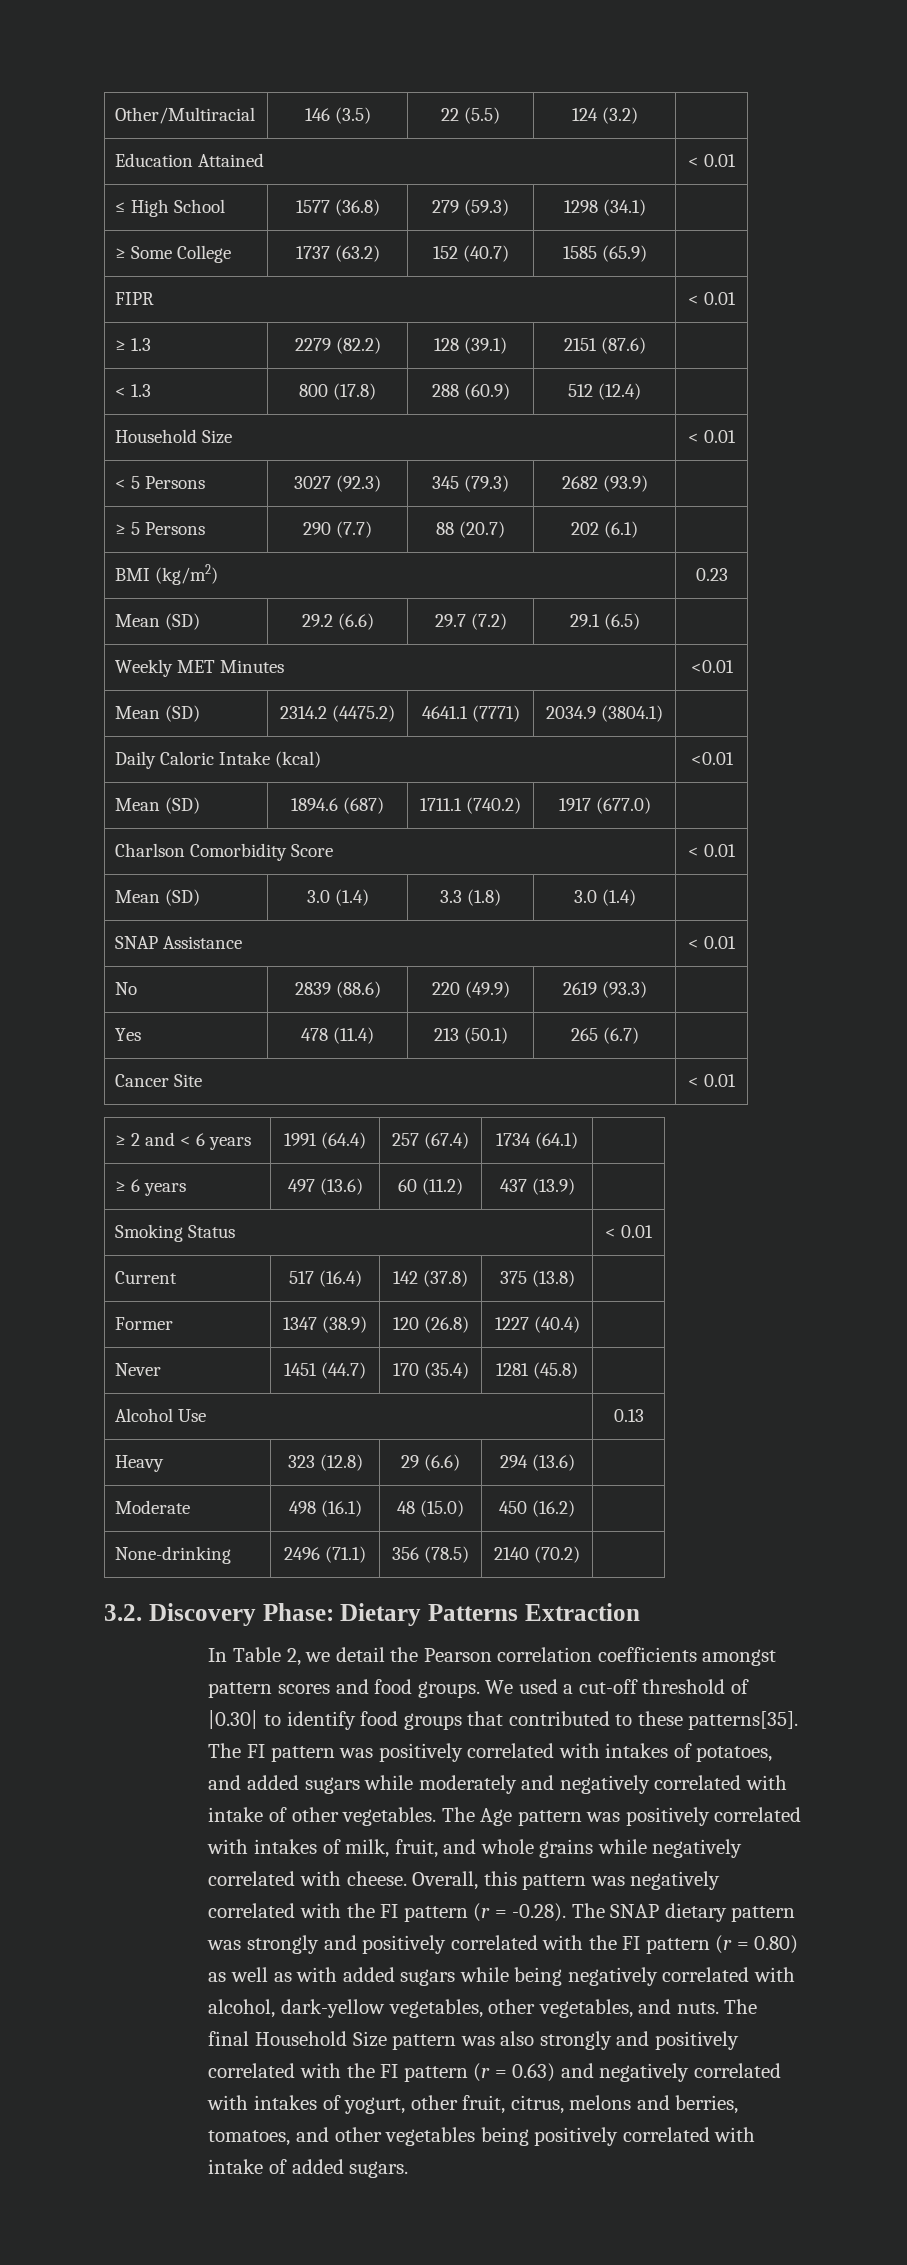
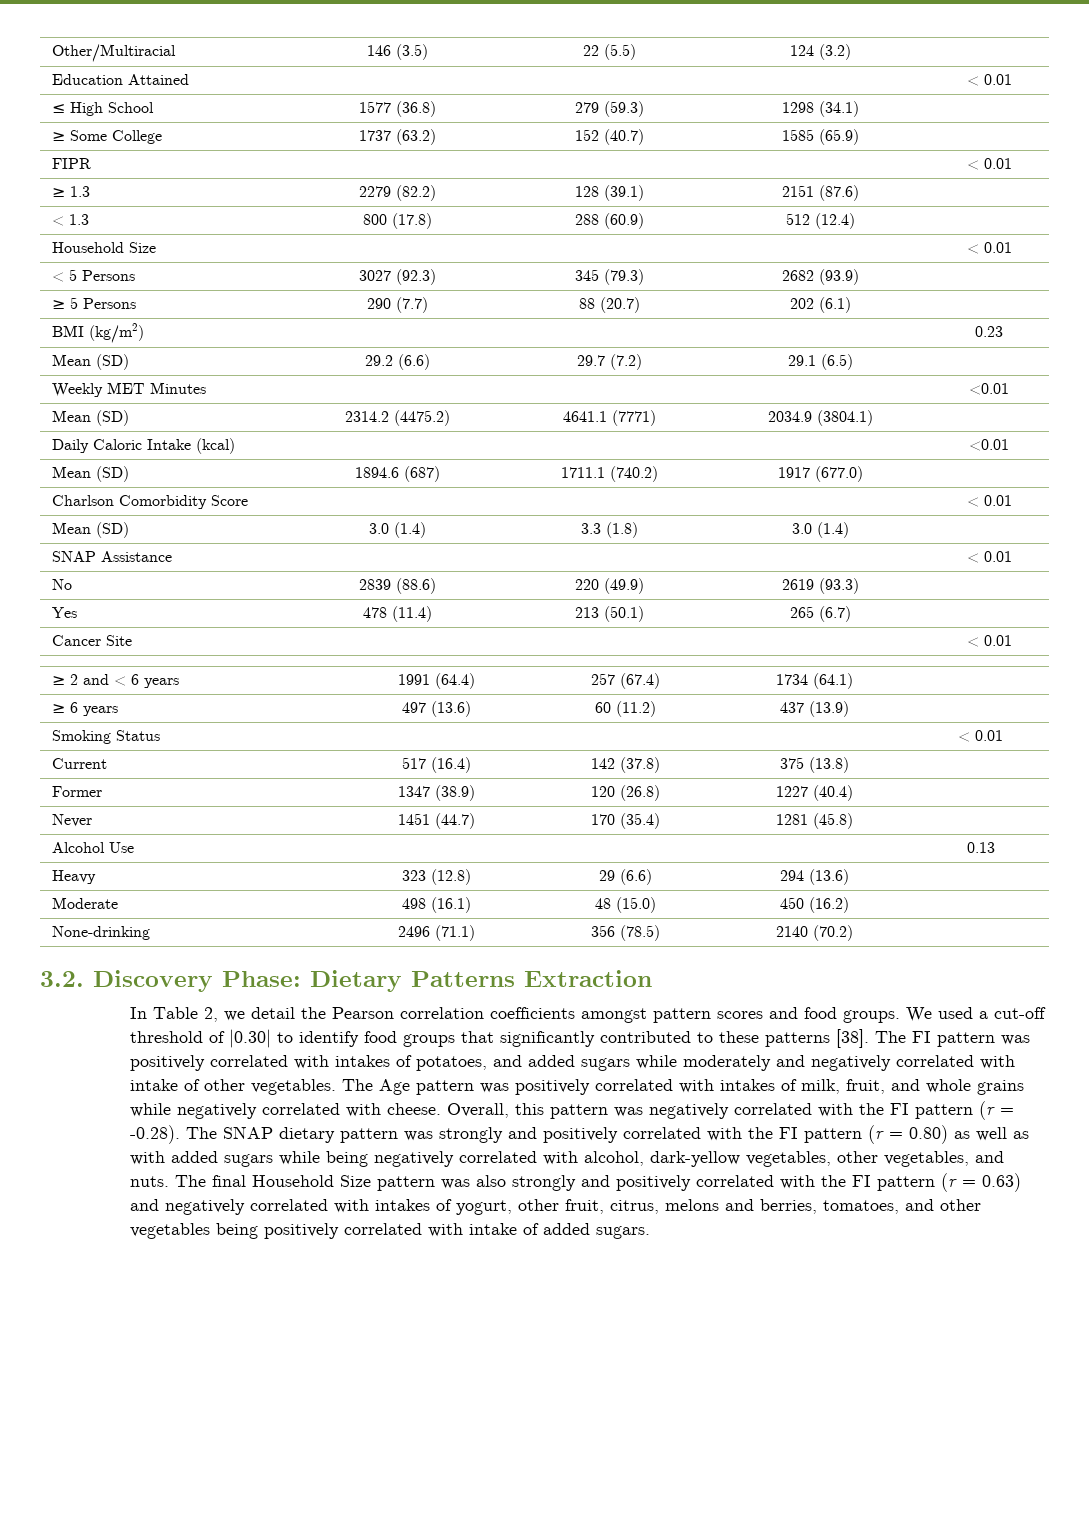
(504, 1718) none -> [500,1031,596,1047] significantly
[688,1711,799,1730] patterns[35]. -> [765,1029,870,1048] patterns [38].

